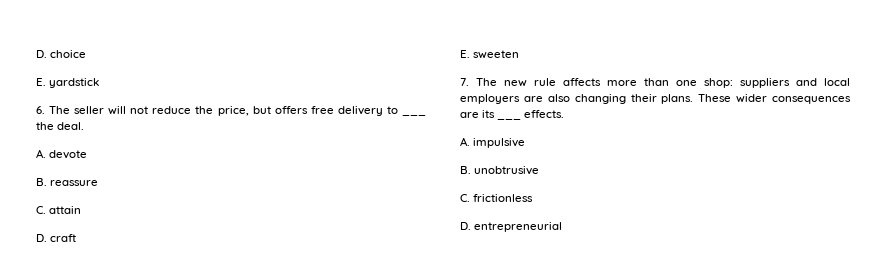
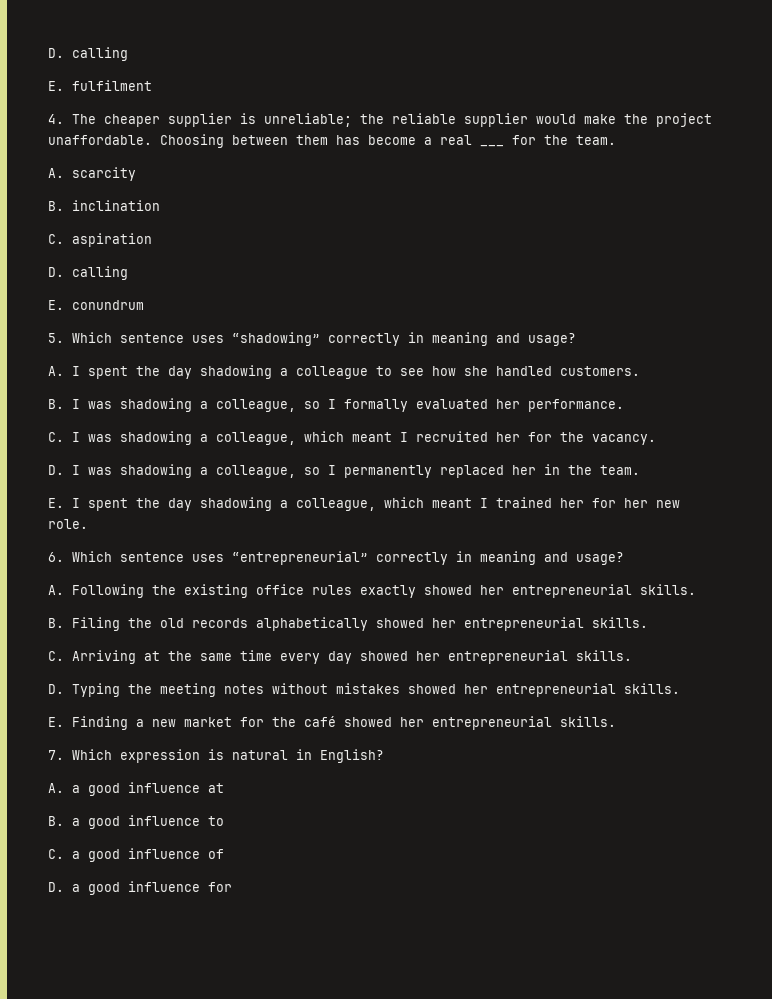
[36,50,87,58] [36,78,100,88] [36,106,398,116] [402,114,427,116] [36,122,85,130] [36,149,88,159] [36,178,99,186] [36,206,82,214] [36,234,77,242] [460,50,520,59] [460,78,850,88] [460,94,851,104] [460,110,496,118] [497,118,522,120] [524,110,565,118] [460,137,526,148] [460,166,540,175] [460,194,534,202] [460,222,563,232] D. choice // E. yardstick // 6. The seller will not reduce the price, but offers free delivery to ___ the deal. // A. devote // B. reassure // C. attain // D. craft // E. sweeten // 7. The new rule affects more than one shop: suppliers and local employers are also changing their plans. These wider consequences are its ___ effects. // A. impulsive // B. unobtrusive // C. frictionless // D. entrepreneurial -> [48,47,128,61] [48,80,152,91] [48,113,712,127] [48,134,472,148] [480,145,504,147] [512,135,616,145] [48,167,136,181] [48,200,160,211] [48,233,152,247] [48,266,128,280] [48,300,144,310] [48,332,576,346] [48,365,640,379] [48,398,624,412] [48,431,656,445] [48,464,640,478] [48,497,680,511] [48,519,88,529] [48,551,624,565] [48,584,696,598] [48,617,648,631] [48,650,632,664] [48,683,680,697] [48,716,616,730] [48,749,384,763] [48,782,224,796] [48,815,224,829] [48,848,224,862] [48,881,232,895] D. calling // E. fulfilment // 4. The cheaper supplier is unreliable; the reliable supplier would make the project unaffordable. Choosing between them has become a real ___ for the team. // A. scarcity // B. inclination // C. aspiration // D. calling // E. conundrum // 5. Which sentence uses “shadowing” correctly in meaning and usage? // A. I spent the day shadowing a colleague to see how she handled customers. // B. I was shadowing a colleague, so I formally evaluated her performance. // C. I was shadowing a colleague, which meant I recruited her for the vacancy. // D. I was shadowing a colleague, so I permanently replaced her in the team. // E. I spent the day shadowing a colleague, which meant I trained her for her new role. // 6. Which sentence uses “entrepreneurial” correctly in meaning and usage? // A. Following the existing office rules exactly showed her entrepreneurial skills. // B. Filing the old records alphabetically showed her entrepreneurial skills. // C. Arriving at the same time every day showed her entrepreneurial skills. // D. Typing the meeting notes without mistakes showed her entrepreneurial skills. // E. Finding a new market for the café showed her entrepreneurial skills. // 7. Which expression is natural in English? // A. a good influence at // B. a good influence to // C. a good influence of // D. a good influence for

